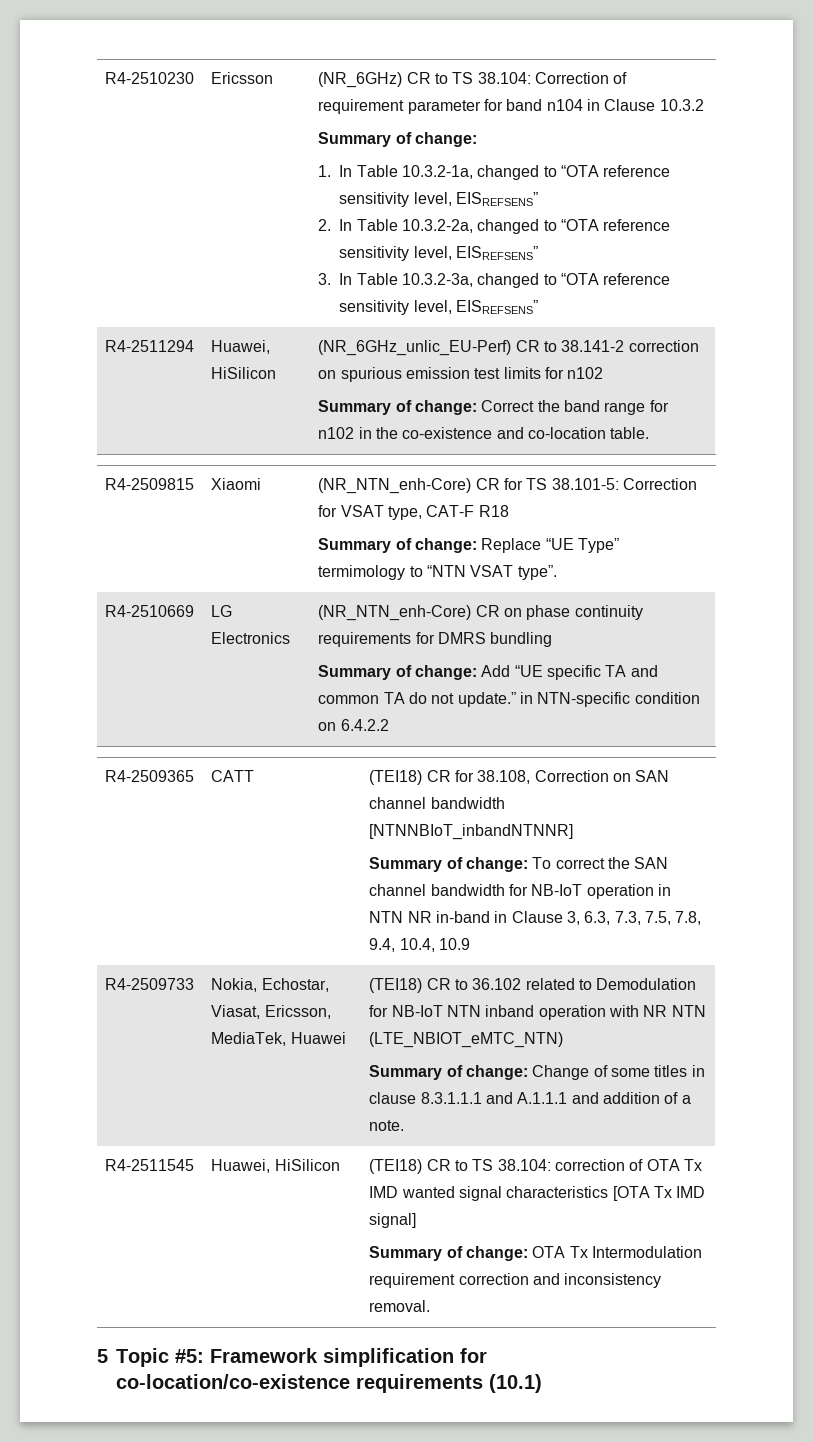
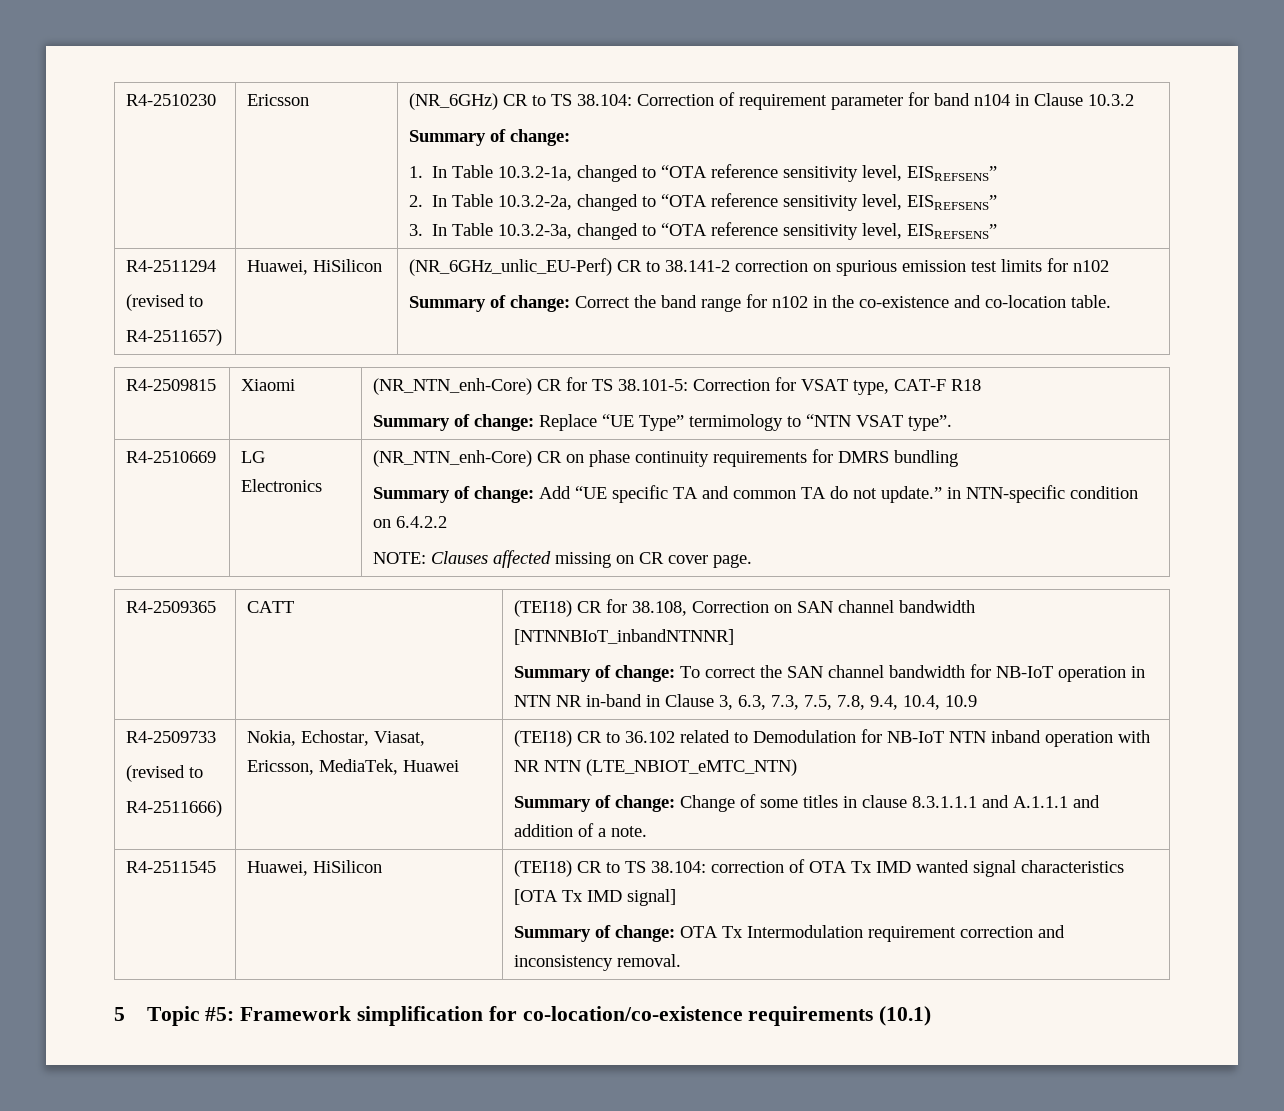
(195, 346) none -> [126,294,204,311] [126,329,223,346] // (revised to // R4-2511657)
(389, 725) none -> [373,550,753,568] // NOTE: Clauses affected missing on CR cover page.
(195, 984) none -> [126,765,204,782] [126,800,223,817] // (revised to // R4-2511666)

